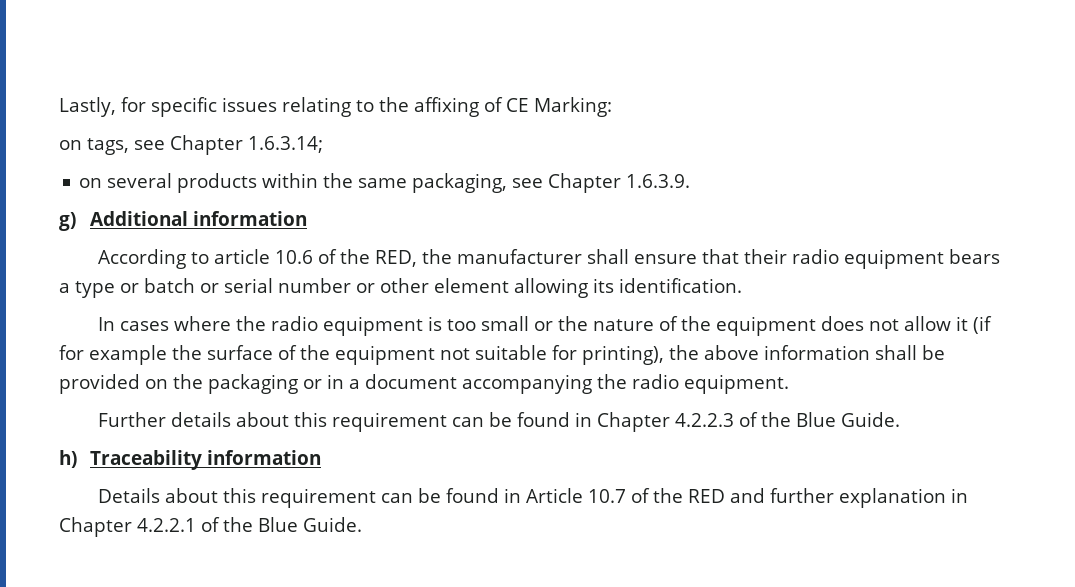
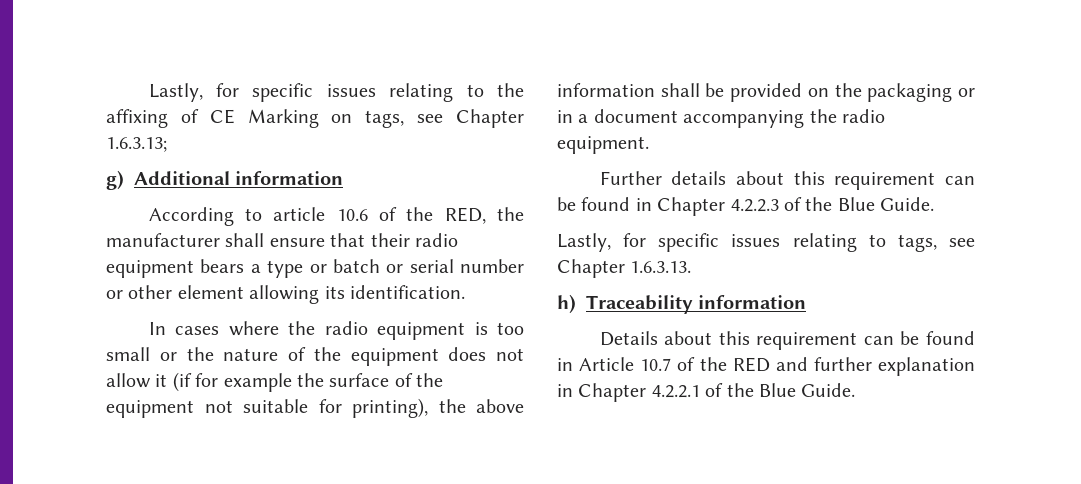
[533,97,612,117] Marking: // -> [247,109,319,128] Marking
[248,136,323,153] [79,173,691,193] 1.6.3.14; // on several products within the same packaging, see Chapter 1.6.3.9. -> [106,137,167,152] 1.6.3.13;
(900, 419) none -> [557,233,975,252] [557,259,692,278] // Lastly, for specific issues relating to tags, see Chapter 1.6.3.13.

